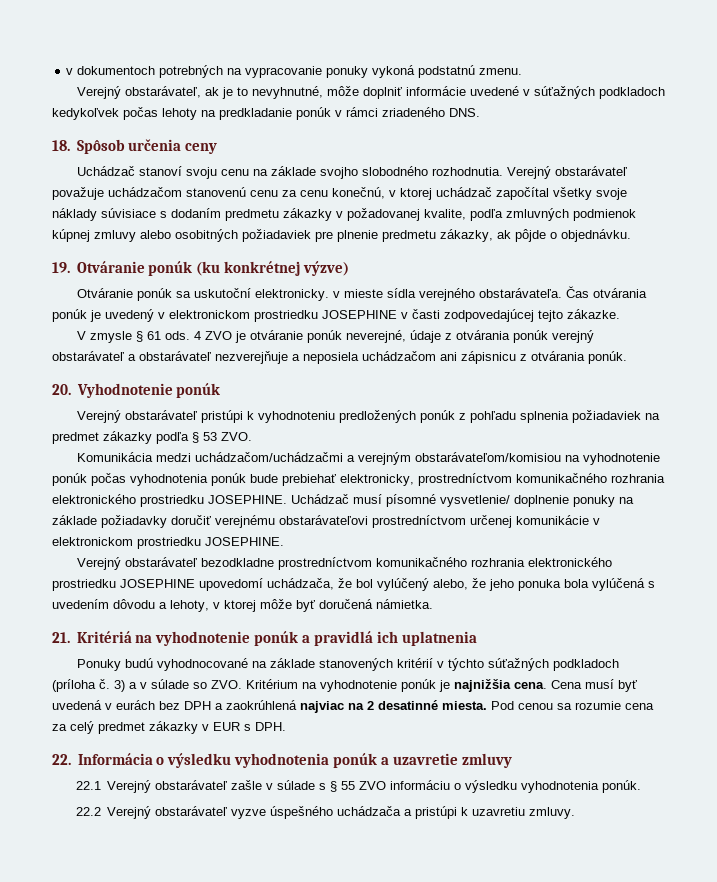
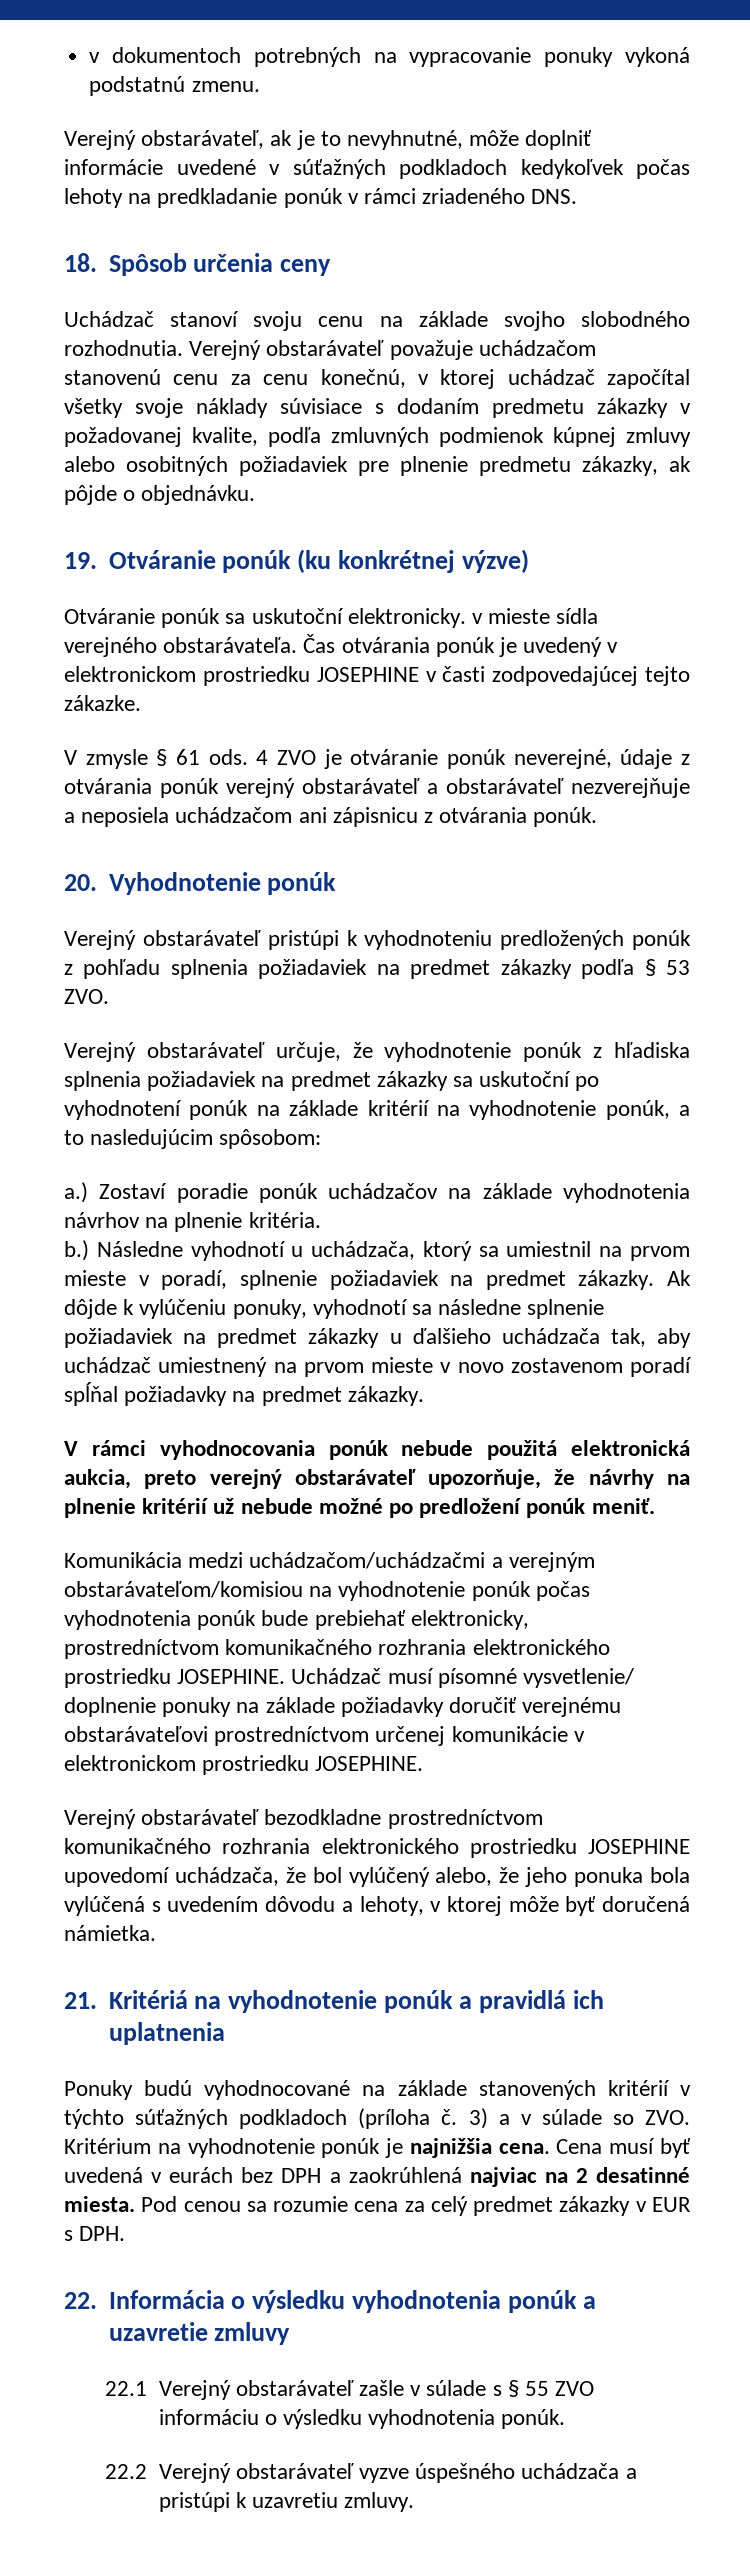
(252, 436) none -> [64,1042,690,1062] [64,1071,600,1091] [64,1100,690,1120] [64,1129,322,1149] [64,1182,690,1203] [64,1212,321,1232] [64,1240,690,1261] [64,1270,691,1290] [64,1299,605,1319] [64,1328,691,1348] [64,1357,692,1377] [64,1382,424,1406] [64,1440,690,1460] [64,1469,690,1489] [64,1498,655,1518] // Verejný obstarávateľ určuje, že vyhodnotenie ponúk z hľadiska splnenia požiadaviek na predmet zákazky sa uskutoční po vyhodnotení ponúk na základe kritérií na vyhodnotenie ponúk, a to nasledujúcim spôsobom: // a.) Zostaví poradie ponúk uchádzačov na základe vyhodnotenia návrhov na plnenie kritéria. // b.) Následne vyhodnotí u uchádzača, ktorý sa umiestnil na prvom mieste v poradí, splnenie požiadaviek na predmet zákazky. Ak dôjde k vylúčeniu ponuky, vyhodnotí sa následne splnenie požiadaviek na predmet zákazky u ďalšieho uchádzača tak, aby uchádzač umiestnený na prvom mieste v novo zostavenom poradí spĺňal požiadavky na predmet zákazky. // V rámci vyhodnocovania ponúk nebude použitá elektronická aukcia, preto verejný obstarávateľ upozorňuje, že návrhy na plnenie kritérií už nebude možné po predložení ponúk meniť.

